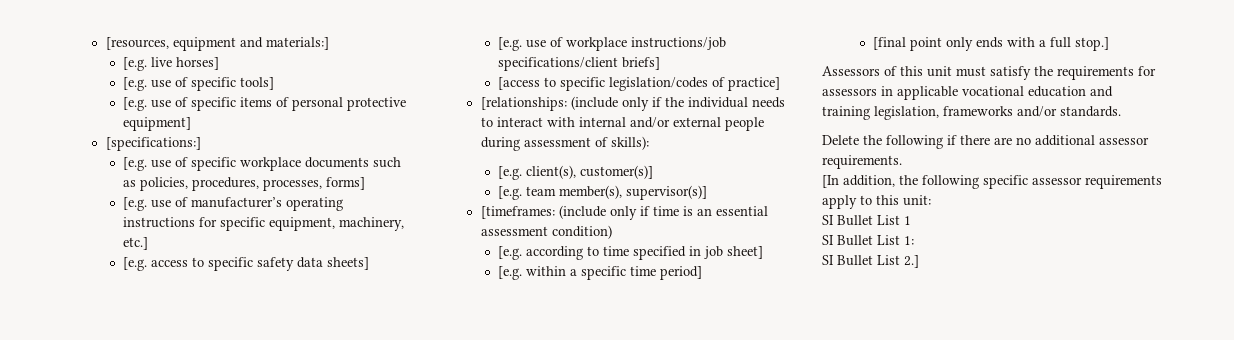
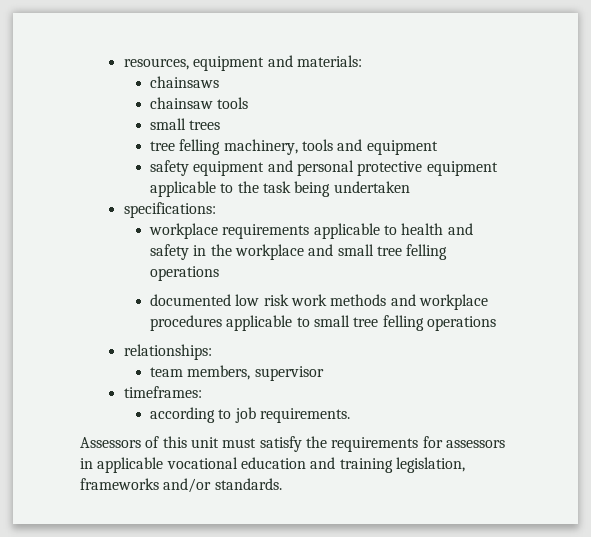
[105,37,329,51] [123,57,220,71] [123,77,275,91] [123,97,407,111] [123,117,192,131] [105,137,201,151] [123,157,402,171] [123,177,366,191] [123,197,344,211] [123,217,405,231] [123,237,149,250] [123,257,370,271] [498,37,727,51] [498,57,661,71] [498,77,781,91] [480,96,785,111] [480,117,764,131] [480,136,649,151] [498,165,654,180] [498,185,708,200] [480,205,768,220] [480,225,612,239] [498,246,764,260] [498,266,703,280] [873,37,1110,51] [resources, equipment and materials:] // [e.g. live horses] // [e.g. use of specific tools] // [e.g. use of specific items of personal protective equipment] // [specifications:] // [e.g. use of specific workplace documents such as policies, procedures, processes, forms] // [e.g. use of manufacturer’s operating instructions for specific equipment, machinery, etc.] // [e.g. access to specific safety data sheets] // [e.g. use of workplace instructions/job specifications/client briefs] // [access to specific legislation/codes of practice] // [relationships: (include only if the individual needs to interact with internal and/or external people during assessment of skills): // [e.g. client(s), customer(s)] // [e.g. team member(s), supervisor(s)] // [timeframes: (include only if time is an essential assessment condition) // [e.g. according to time specified in job sheet] // [e.g. within a specific time period] // [final point only ends with a full stop.] -> [123,55,362,71] [150,76,220,88] [150,97,249,109] [150,118,221,130] [150,139,438,155] [150,160,498,176] [150,181,410,197] [123,202,216,218] [149,223,473,239] [150,244,448,260] [150,266,220,281] [150,294,489,310] [150,315,497,331] [123,344,212,360] [150,365,324,381] [123,386,202,398] [150,407,351,423] resources, equipment and materials: // chainsaws // chainsaw tools // small trees // tree felling machinery, tools and equipment // safety equipment and personal protective equipment applicable to the task being undertaken // specifications: // workplace requirements applicable to health and safety in the workplace and small tree felling operations // documented low risk work methods and workplace procedures applicable to small tree felling operations // relationships: // team members, supervisor // timeframes: // according to job requirements.
[822,135,1149,149] [822,155,902,169] [822,175,1162,189] [822,195,931,209] [822,215,911,226] [822,235,914,246] [822,255,919,268] // Delete the following if there are no additional assessor requirements. // [In addition, the following specific assessor requirements apply to this unit: // SI Bullet List 1 // SI Bullet List 1: // SI Bullet List 2.] -> (282, 484) none

